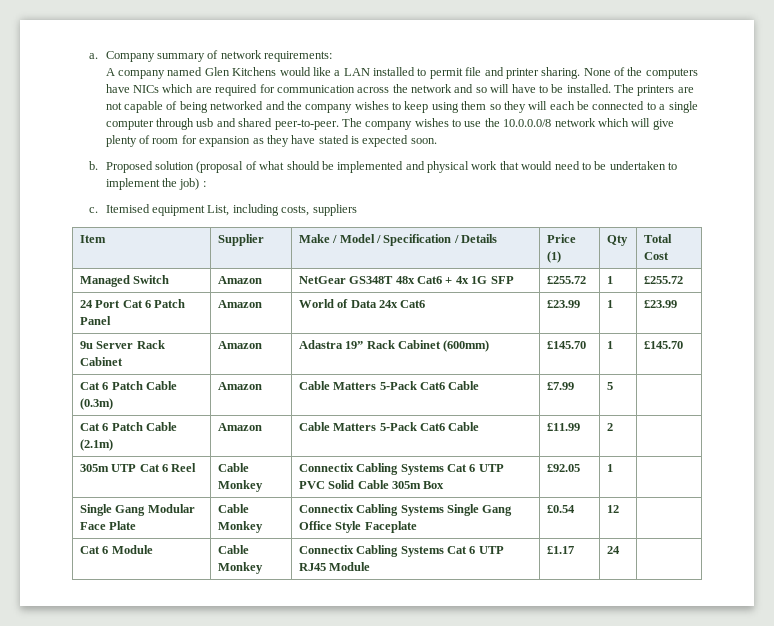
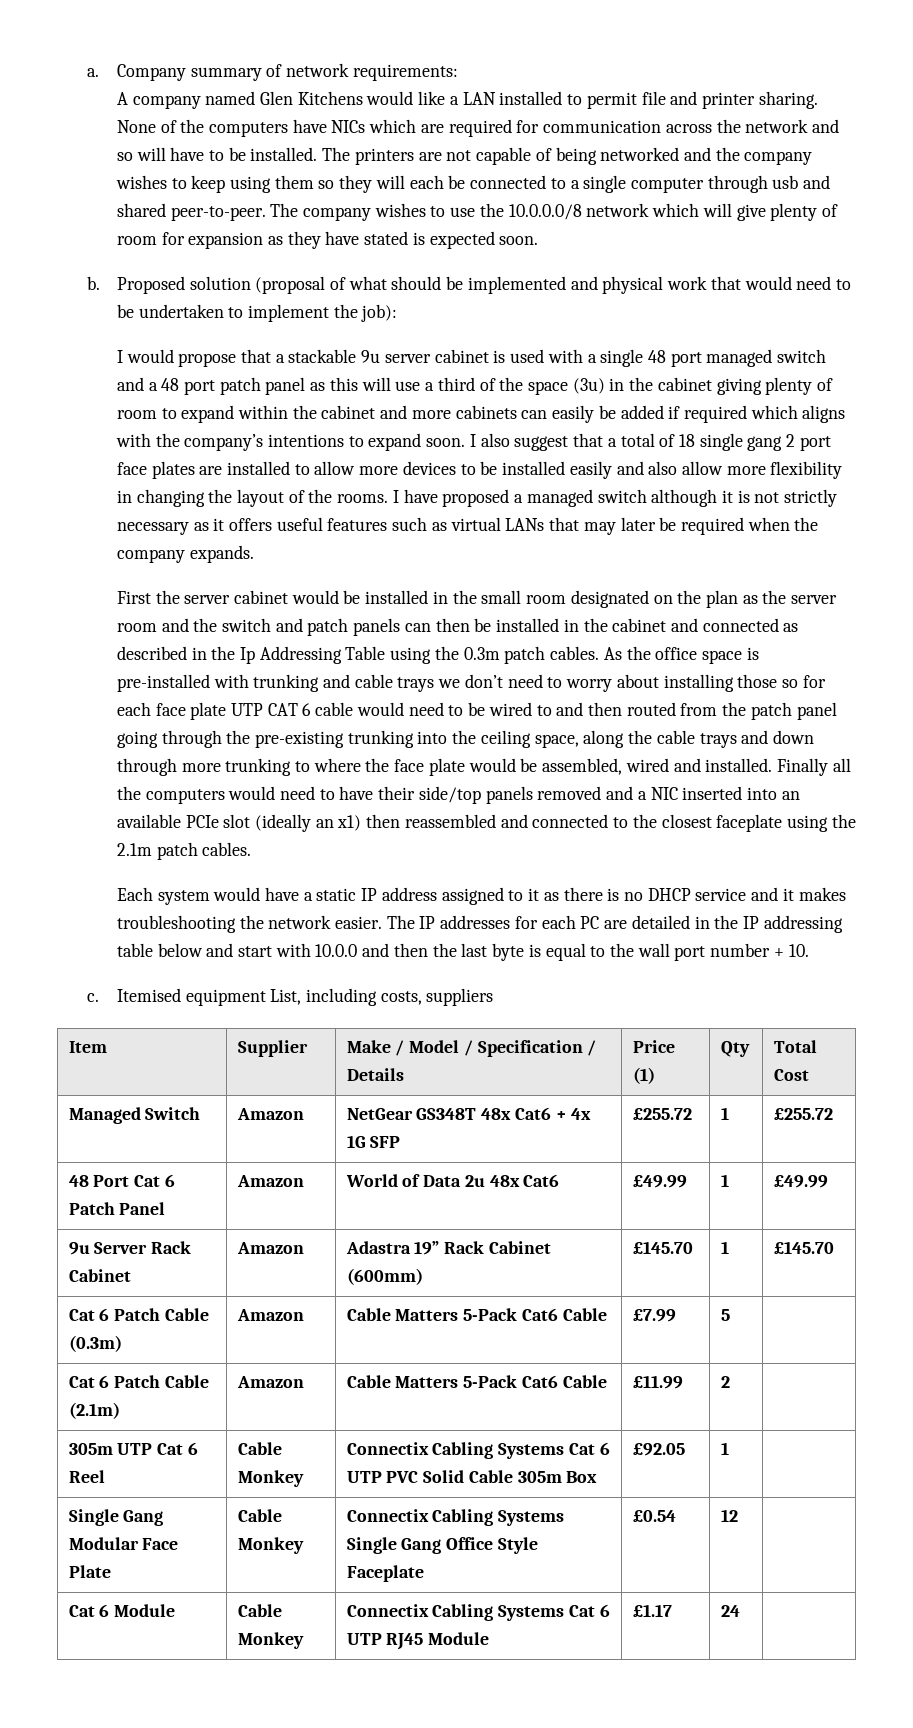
[179,178,206,190] job) : -> [361,304,398,322] [116,349,827,367] [116,377,834,395] [116,405,846,423] [115,433,831,451] [116,461,843,479] [116,489,838,507] [116,517,819,535] [116,545,254,563] [116,590,838,608] [116,618,799,636] [116,646,759,664] [116,674,826,692] [116,702,837,720] [116,730,814,748] [116,758,851,776] [116,786,800,804] [116,814,856,832] [116,842,252,860] [116,887,846,905] [116,915,843,933] [116,943,809,961] job): // I would propose that a stackable 9u server cabinet is used with a single 48 port managed switch and a 48 port patch panel as this will use a third of the space (3u) in the cabinet giving plenty of room to expand within the cabinet and more cabinets can easily be added if required which aligns with the company’s intentions to expand soon. I also suggest that a total of 18 single gang 2 port face plates are installed to allow more devices to be installed easily and also allow more flexibility in changing the layout of the rooms. I have proposed a managed switch although it is not strictly necessary as it offers useful features such as virtual LANs that may later be required when the company expands. // First the server cabinet would be installed in the small room designated on the plan as the server room and the switch and patch panels can then be installed in the cabinet and connected as described in the Ip Addressing Table using the 0.3m patch cables. As the office space is pre-installed with trunking and cable trays we don’t need to worry about installing those so for each face plate UTP CAT 6 cable would need to be wired to and then routed from the patch panel going through the pre-existing trunking into the ceiling space, along the cable trays and down through more trunking to where the face plate would be assembled, wired and installed. Finally all the computers would need to have their side/top panels removed and a NIC inserted into an available PCIe slot (ideally an x1) then reassembled and connected to the closest faceplate using the 2.1m patch cables. // Each system would have a static IP address assigned to it as there is no DHCP service and it makes troubleshooting the network easier. The IP addresses for each PC are detailed in the IP addressing table below and start with 10.0.0 and then the last byte is equal to the wall port number + 10.
[79,300,93,308] 24 -> [68,1175,89,1187] 48
[379,300,399,308] 24x -> [464,1175,520,1187] 2u 48x
[546,300,580,308] [606,300,613,308] [643,300,677,308] £23.99 | 1 | £23.99 -> [632,1175,687,1188] [720,1174,729,1187] [773,1175,828,1188] £49.99 | 1 | £49.99

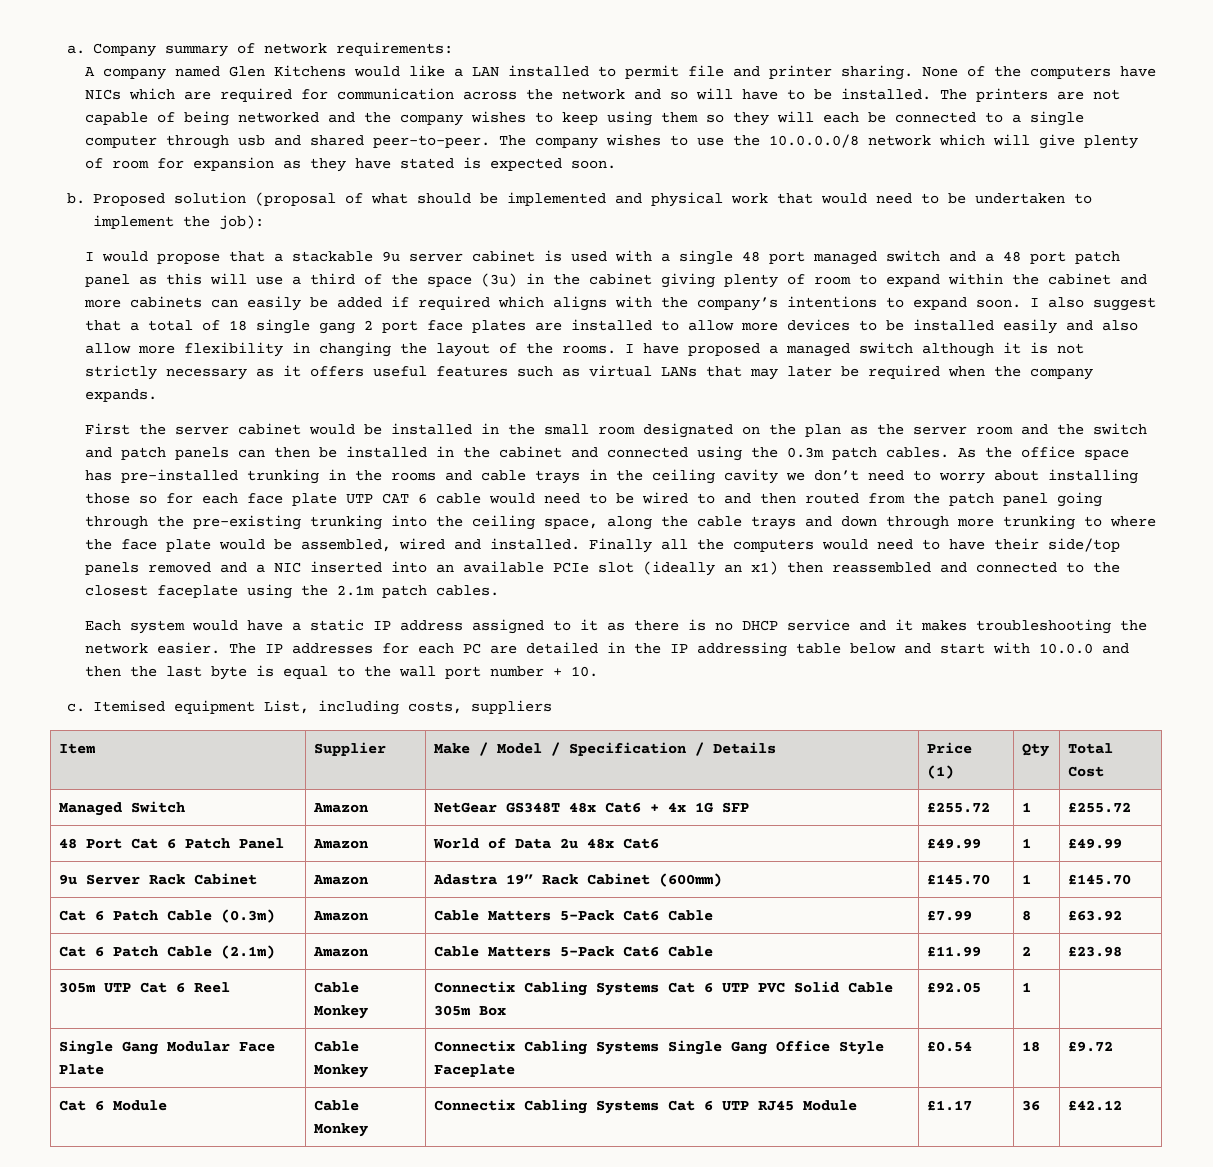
[783,623,799,632] [116,646,386,664] as described in the Ip Addressing Table -> (688, 452) none
[746,647,759,660] [116,674,435,692] is pre-installed with trunking and cable trays -> [84,469,778,484] has pre-installed trunking in the rooms and cable trays in the ceiling cavity
[720,1309,730,1321] 5 | -> [1021,910,1031,921] [1067,910,1122,921] 8 | £63.92
(730, 1382) none -> [1067,946,1122,957] £23.98
[720,1509,738,1522] 12 | -> [1021,1041,1040,1052] [1067,1041,1113,1052] 18 | £9.72
[720,1605,740,1617] 24 | -> [1021,1100,1040,1111] [1067,1100,1122,1111] 36 | £42.12

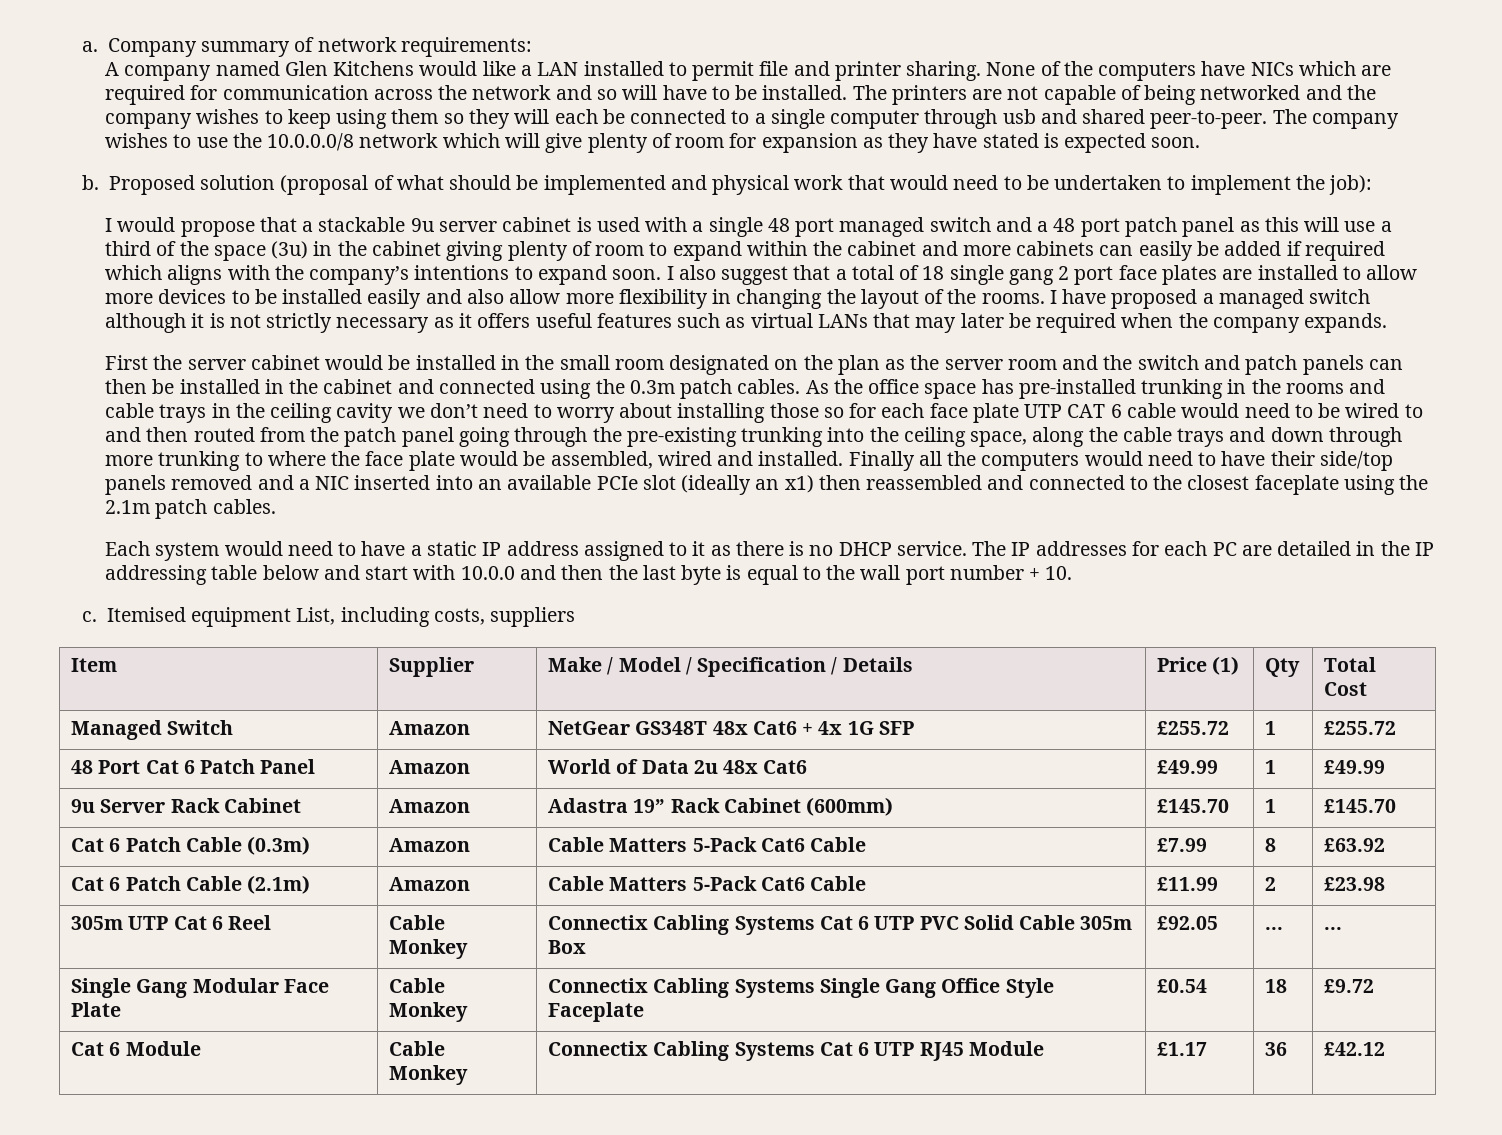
(238, 625) none -> [287,541,357,556] need to
[786,619,1147,634] [84,642,220,654] service and it makes troubleshooting the network easier. -> [896,541,967,556] service.
[1021,982,1031,992] 1 | -> [1265,927,1284,930] [1324,927,1343,930] ... | ...

